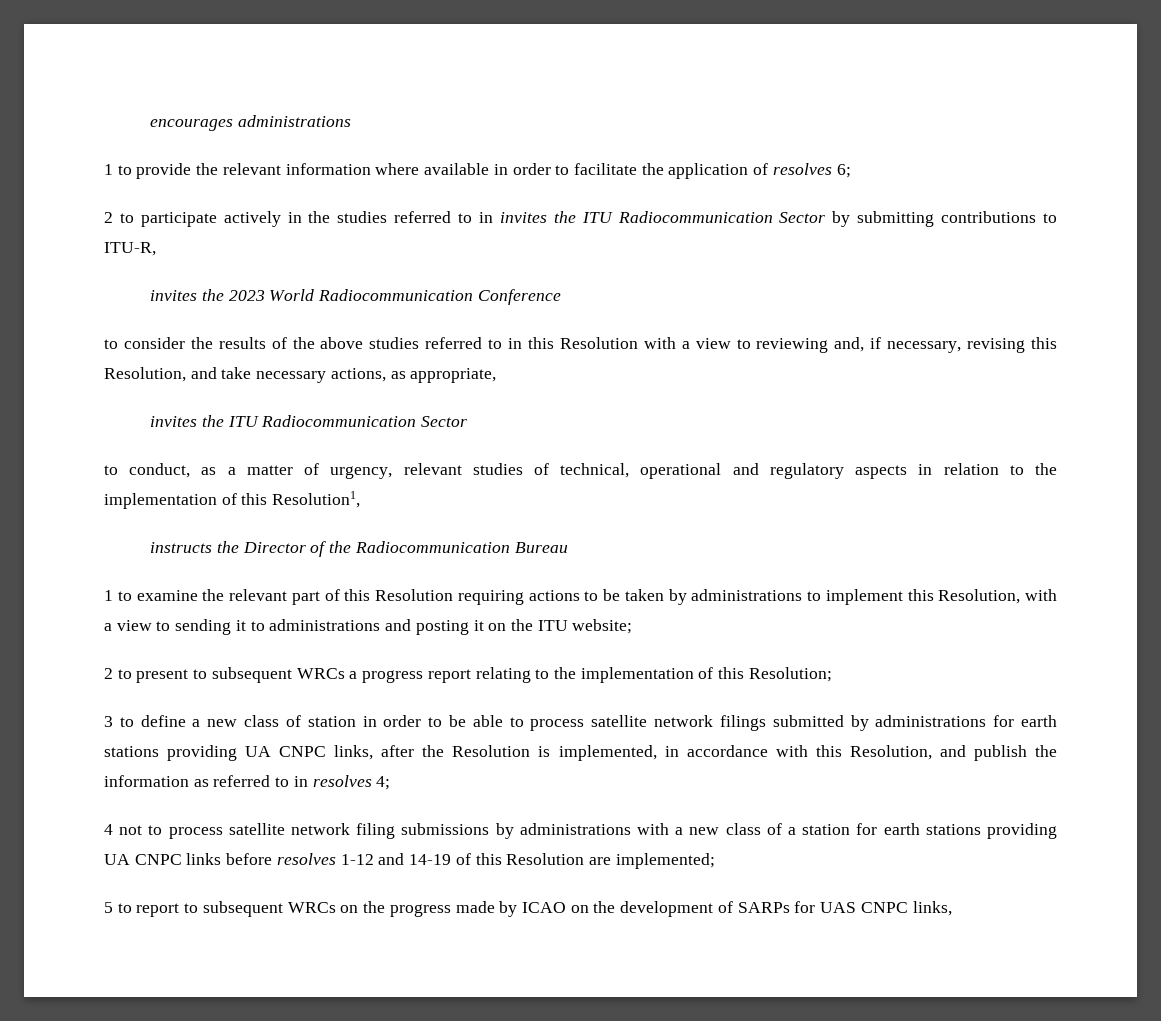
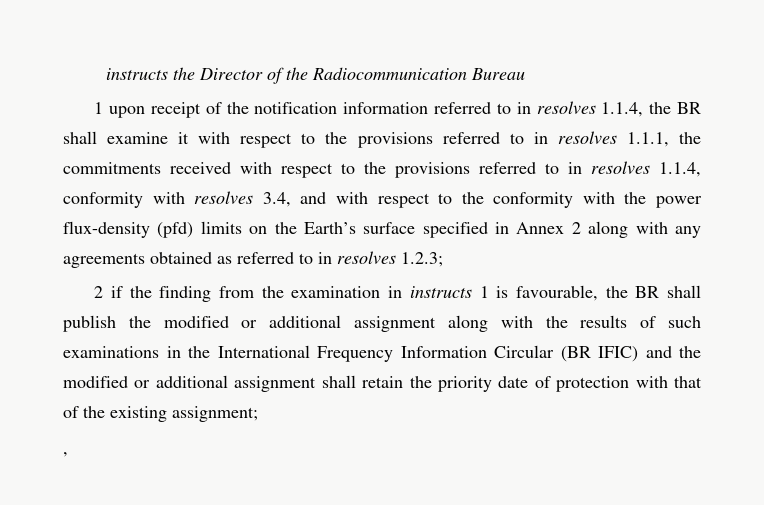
[150,115,351,131] [104,163,851,179] [104,211,1058,227] [104,242,156,256] [150,289,561,305] [104,337,1057,353] [104,367,497,383] [150,415,468,427] [104,463,1057,479] [104,491,361,509] encourages administrations // 1 to provide the relevant information where available in order to facilitate the application of resolves 6; // 2 to participate actively in the studies referred to in invites the ITU Radiocommunication Sector by submitting contributions to ITU-R, // invites the 2023 World Radiocommunication Conference // to consider the results of the above studies referred to in this Resolution with a view to reviewing and, if necessary, revising this Resolution, and take necessary actions, as appropriate, // invites the ITU Radiocommunication Sector // to conduct, as a matter of urgency, relevant studies of technical, operational and regulatory aspects in relation to the implementation of this Resolution1, // -> (106, 74) none
[117,589,1057,605] [104,619,633,635] [104,667,832,683] [104,715,1058,731] [104,745,1057,761] [104,775,189,787] to examine the relevant part of this Resolution requiring actions to be taken by administrations to implement this Resolution, with a view to sending it to administrations and posting it on the ITU website; // 2 to present to subsequent WRCs a progress report relating to the implementation of this Resolution; // 3 to define a new class of station in order to be able to process satellite network filings submitted by administrations for earth stations providing UA CNPC links, after the Resolution is implemented, in accordance with this Resolution, and publish the information -> [109,101,701,118] [63,131,702,148] [63,161,701,178] [63,191,702,208] [63,221,701,238] [63,252,212,268] upon receipt of the notification information referred to in resolves 1.1.4, the BR shall examine it with respect to the provisions referred to in resolves 1.1.1, the commitments received with respect to the provisions referred to in resolves 1.1.4, conformity with resolves 3.4, and with respect to the conformity with the power flux-density (pfd) limits on the Earth’s surface specified in Annex 2 along with any agreements obtained
[376,776,391,790] [104,823,1058,839] [104,853,715,869] [104,901,952,917] 4; // 4 not to process satellite network filing submissions by administrations with a new class of a station for earth stations providing UA CNPC links before resolves 1-12 and 14-19 of this Resolution are implemented; // 5 to report to subsequent WRCs on the progress made by ICAO on the development of SARPs for UAS CNPC links, -> [401,252,443,267] [94,285,702,302] [63,315,702,332] [63,345,701,362] [63,375,702,392] [63,406,258,422] [63,452,68,457] 1.2.3; // 2 if the finding from the examination in instructs 1 is favourable, the BR shall publish the modified or additional assignment along with the results of such examinations in the International Frequency Information Circular (BR IFIC) and the modified or additional assignment shall retain the priority date of protection with that of the existing assignment; // ,

